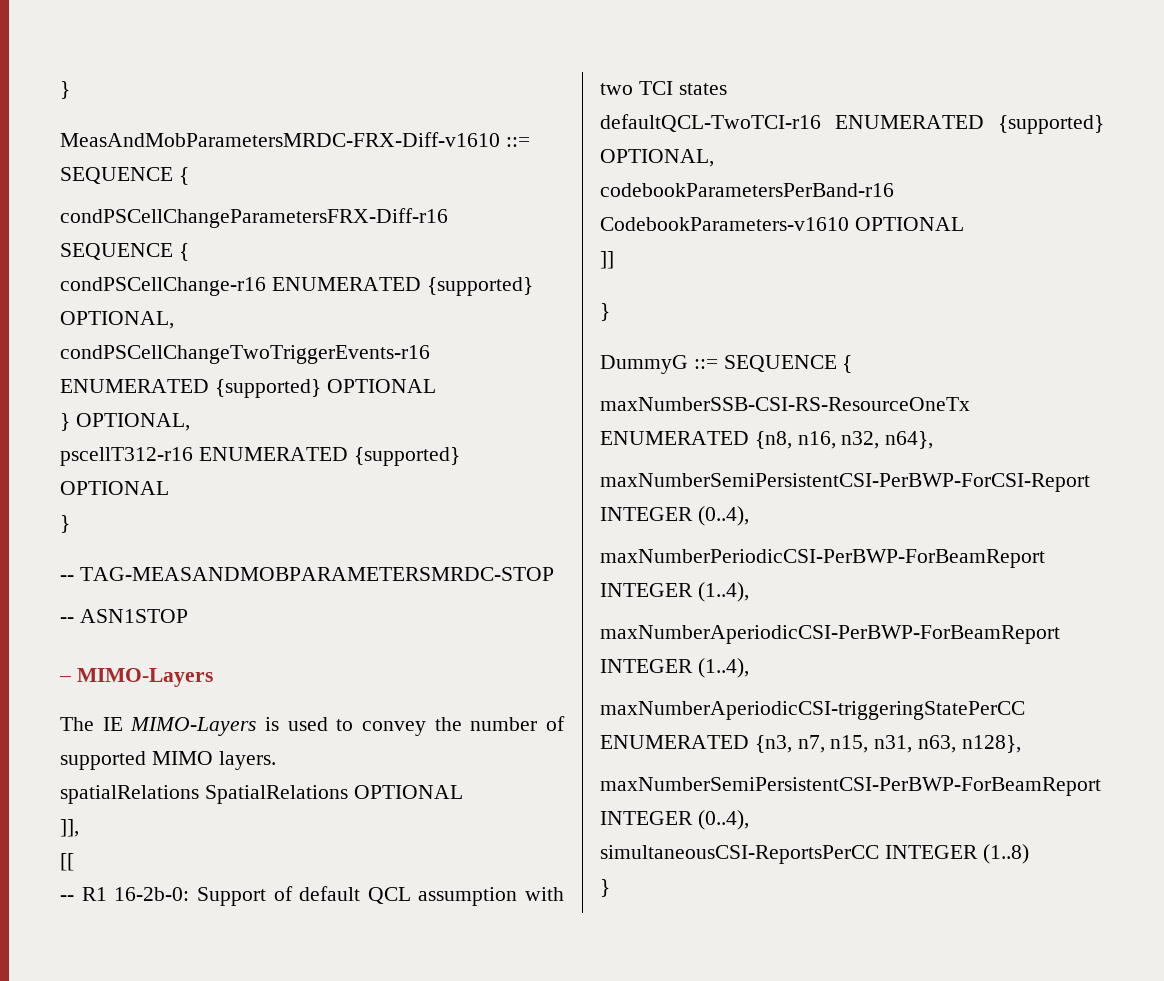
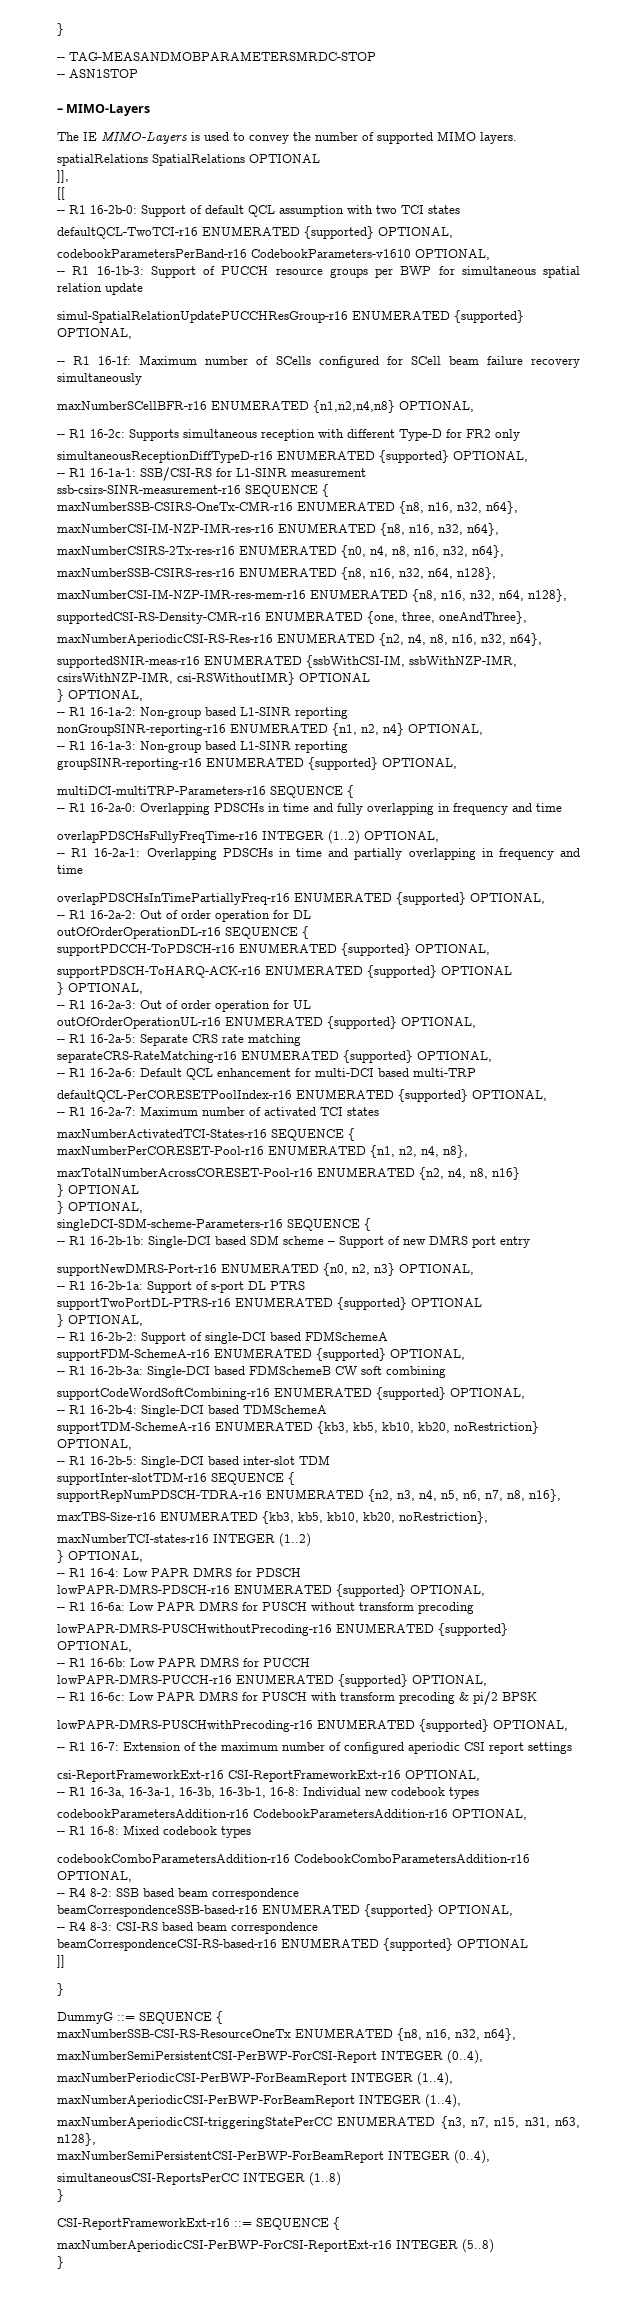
[60,81,70,99] [60,132,530,147] [60,167,189,185] [60,208,448,228] [60,243,189,261] [60,277,533,296] [60,311,174,329] [60,345,430,364] [60,379,436,398] [60,413,190,431] [60,447,460,466] [60,481,169,495] [60,515,70,533] } // MeasAndMobParametersMRDC-FRX-Diff-v1610 ::= SEQUENCE { // condPSCellChangeParametersFRX-Diff-r16 SEQUENCE { // condPSCellChange-r16 ENUMERATED {supported} OPTIONAL, // condPSCellChangeTwoTriggerEvents-r16 ENUMERATED {supported} OPTIONAL // } OPTIONAL, // pscellT312-r16 ENUMERATED {supported} OPTIONAL // } -> [57,23,64,36] }
(849, 224) none -> [415,249,490,260] [57,266,580,278] [57,283,143,295] [57,310,524,323] [57,328,132,339] [57,355,580,368] [57,373,142,385] [57,400,474,413] [57,429,520,441] [57,450,528,463] [57,467,366,481] [57,484,329,497] [57,501,518,514] [57,523,499,536] [57,545,504,558] [57,567,496,580] [57,589,567,602] [57,611,527,624] [57,633,542,646] [57,655,517,668] [57,672,370,685] [57,689,143,702] [57,707,348,719] [57,723,483,736] [57,741,348,753] [57,757,457,770] [57,785,354,798] [57,803,562,815] [57,830,439,844] [57,848,581,860] [57,865,83,874] [57,892,545,905] [57,910,311,922] [57,926,309,939] [57,943,490,956] [57,965,512,978] [57,982,143,995] [57,1000,311,1012] [57,1016,476,1029] [57,1034,301,1046] [57,1050,492,1063] [57,1068,476,1080] [57,1089,547,1102] [57,1106,379,1116] [57,1128,355,1141] [57,1145,468,1158] [57,1167,520,1180] [57,1184,139,1197] [57,1201,143,1214] [57,1218,371,1231] [57,1235,530,1248] [57,1263,474,1276] [57,1281,305,1293] [57,1297,482,1310] [57,1314,143,1327] [57,1331,388,1344] [57,1348,465,1361] [57,1365,446,1378] [57,1387,525,1400] [57,1404,327,1417] [57,1421,539,1434] [57,1439,132,1450] [57,1455,330,1468] [57,1472,295,1485] [57,1489,561,1502] [57,1511,488,1524] [57,1533,311,1547] [57,1550,143,1563] [57,1567,301,1577] [57,1584,485,1597] [57,1601,474,1614] [57,1623,508,1636] [57,1641,132,1652] [57,1657,310,1667] [57,1674,487,1687] [57,1691,537,1705] [57,1719,568,1732] [57,1742,572,1754] [57,1770,480,1782] [57,1787,479,1799] [57,1809,527,1820] [57,1825,251,1838] [57,1854,530,1863] [57,1871,132,1882] [57,1888,299,1900] [57,1904,513,1917] [57,1922,318,1934] [57,1938,453,1951] OPTIONAL, // -- R1 16-1b-3: Support of PUCCH resource groups per BWP for simultaneous spatial relation update // simul-SpatialRelationUpdatePUCCHResGroup-r16 ENUMERATED {supported} OPTIONAL, // -- R1 16-1f: Maximum number of SCells configured for SCell beam failure recovery simultaneously // maxNumberSCellBFR-r16 ENUMERATED {n1,n2,n4,n8} OPTIONAL, // -- R1 16-2c: Supports simultaneous reception with different Type-D for FR2 only // simultaneousReceptionDiffTypeD-r16 ENUMERATED {supported} OPTIONAL, // -- R1 16-1a-1: SSB/CSI-RS for L1-SINR measurement // ssb-csirs-SINR-measurement-r16 SEQUENCE { // maxNumberSSB-CSIRS-OneTx-CMR-r16 ENUMERATED {n8, n16, n32, n64}, // maxNumberCSI-IM-NZP-IMR-res-r16 ENUMERATED {n8, n16, n32, n64}, // maxNumberCSIRS-2Tx-res-r16 ENUMERATED {n0, n4, n8, n16, n32, n64}, // maxNumberSSB-CSIRS-res-r16 ENUMERATED {n8, n16, n32, n64, n128}, // maxNumberCSI-IM-NZP-IMR-res-mem-r16 ENUMERATED {n8, n16, n32, n64, n128}, // supportedCSI-RS-Density-CMR-r16 ENUMERATED {one, three, oneAndThree}, // maxNumberAperiodicCSI-RS-Res-r16 ENUMERATED {n2, n4, n8, n16, n32, n64}, // supportedSNIR-meas-r16 ENUMERATED {ssbWithCSI-IM, ssbWithNZP-IMR, csirsWithNZP-IMR, csi-RSWithoutIMR} OPTIONAL // } OPTIONAL, // -- R1 16-1a-2: Non-group based L1-SINR reporting // nonGroupSINR-reporting-r16 ENUMERATED {n1, n2, n4} OPTIONAL, // -- R1 16-1a-3: Non-group based L1-SINR reporting // groupSINR-reporting-r16 ENUMERATED {supported} OPTIONAL, // multiDCI-multiTRP-Parameters-r16 SEQUENCE { // -- R1 16-2a-0: Overlapping PDSCHs in time and fully overlapping in frequency and time // overlapPDSCHsFullyFreqTime-r16 INTEGER (1..2) OPTIONAL, // -- R1 16-2a-1: Overlapping PDSCHs in time and partially overlapping in frequency and time // overlapPDSCHsInTimePartiallyFreq-r16 ENUMERATED {supported} OPTIONAL, // -- R1 16-2a-2: Out of order operation for DL // outOfOrderOperationDL-r16 SEQUENCE { // supportPDCCH-ToPDSCH-r16 ENUMERATED {supported} OPTIONAL, // supportPDSCH-ToHARQ-ACK-r16 ENUMERATED {supported} OPTIONAL // } OPTIONAL, // -- R1 16-2a-3: Out of order operation for UL // outOfOrderOperationUL-r16 ENUMERATED {supported} OPTIONAL, // -- R1 16-2a-5: Separate CRS rate matching // separateCRS-RateMatching-r16 ENUMERATED {supported} OPTIONAL, // -- R1 16-2a-6: Default QCL enhancement for multi-DCI based multi-TRP // defaultQCL-PerCORESETPoolIndex-r16 ENUMERATED {supported} OPTIONAL, // -- R1 16-2a-7: Maximum number of activated TCI states // maxNumberActivatedTCI-States-r16 SEQUENCE { // maxNumberPerCORESET-Pool-r16 ENUMERATED {n1, n2, n4, n8}, // maxTotalNumberAcrossCORESET-Pool-r16 ENUMERATED {n2, n4, n8, n16} // } OPTIONAL // } OPTIONAL, // singleDCI-SDM-scheme-Parameters-r16 SEQUENCE { // -- R1 16-2b-1b: Single-DCI based SDM scheme – Support of new DMRS port entry // supportNewDMRS-Port-r16 ENUMERATED {n0, n2, n3} OPTIONAL, // -- R1 16-2b-1a: Support of s-port DL PTRS // supportTwoPortDL-PTRS-r16 ENUMERATED {supported} OPTIONAL // } OPTIONAL, // -- R1 16-2b-2: Support of single-DCI based FDMSchemeA // supportFDM-SchemeA-r16 ENUMERATED {supported} OPTIONAL, // -- R1 16-2b-3a: Single-DCI based FDMSchemeB CW soft combining // supportCodeWordSoftCombining-r16 ENUMERATED {supported} OPTIONAL, // -- R1 16-2b-4: Single-DCI based TDMSchemeA // supportTDM-SchemeA-r16 ENUMERATED {kb3, kb5, kb10, kb20, noRestriction} OPTIONAL, // -- R1 16-2b-5: Single-DCI based inter-slot TDM // supportInter-slotTDM-r16 SEQUENCE { // supportRepNumPDSCH-TDRA-r16 ENUMERATED {n2, n3, n4, n5, n6, n7, n8, n16}, // maxTBS-Size-r16 ENUMERATED {kb3, kb5, kb10, kb20, noRestriction}, // maxNumberTCI-states-r16 INTEGER (1..2) // } OPTIONAL, // -- R1 16-4: Low PAPR DMRS for PDSCH // lowPAPR-DMRS-PDSCH-r16 ENUMERATED {supported} OPTIONAL, // -- R1 16-6a: Low PAPR DMRS for PUSCH without transform precoding // lowPAPR-DMRS-PUSCHwithoutPrecoding-r16 ENUMERATED {supported} OPTIONAL, // -- R1 16-6b: Low PAPR DMRS for PUCCH // lowPAPR-DMRS-PUCCH-r16 ENUMERATED {supported} OPTIONAL, // -- R1 16-6c: Low PAPR DMRS for PUSCH with transform precoding & pi/2 BPSK // lowPAPR-DMRS-PUSCHwithPrecoding-r16 ENUMERATED {supported} OPTIONAL, // -- R1 16-7: Extension of the maximum number of configured aperiodic CSI report settings // csi-ReportFrameworkExt-r16 CSI-ReportFrameworkExt-r16 OPTIONAL, // -- R1 16-3a, 16-3a-1, 16-3b, 16-3b-1, 16-8: Individual new codebook types // codebookParametersAddition-r16 CodebookParametersAddition-r16 OPTIONAL, // -- R1 16-8: Mixed codebook types // codebookComboParametersAddition-r16 CodebookComboParametersAddition-r16 OPTIONAL, // -- R4 8-2: SSB based beam correspondence // beamCorrespondenceSSB-based-r16 ENUMERATED {supported} OPTIONAL, // -- R4 8-3: CSI-RS based beam correspondence // beamCorrespondenceCSI-RS-based-r16 ENUMERATED {supported}
(610, 888) none -> [57,2217,340,2230] [57,2239,494,2253] [57,2256,64,2269] // CSI-ReportFrameworkExt-r16 ::= SEQUENCE { // maxNumberAperiodicCSI-PerBWP-ForCSI-ReportExt-r16 INTEGER (5..8) // }

